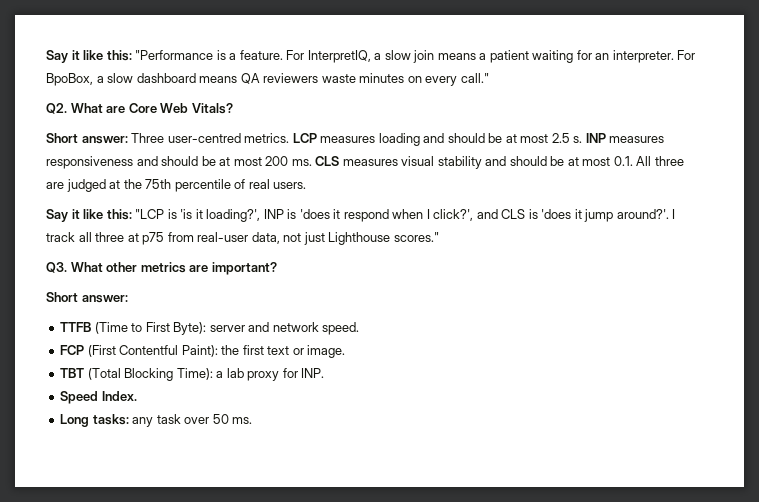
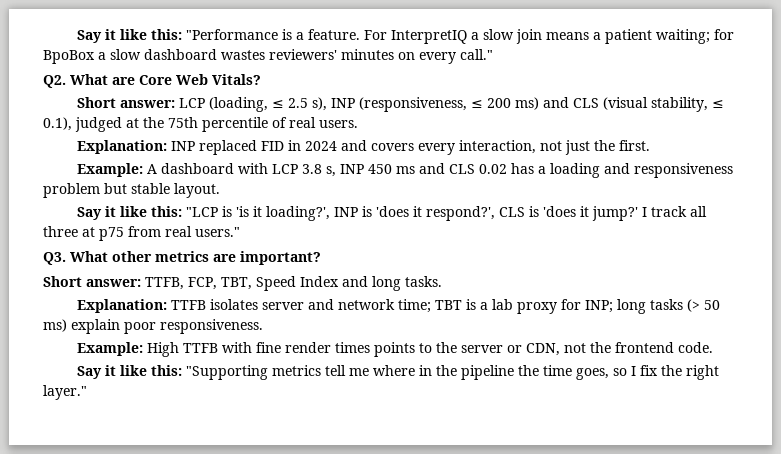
[307,50,371,63] InterpretIQ, -> [390,30,467,44] InterpretIQ
[532,50,696,63] [46,73,356,86] waiting for an interpreter. For BpoBox, a slow dashboard means QA reviewers waste -> [655,29,734,44] [43,49,337,64] waiting; for BpoBox a slow dashboard wastes reviewers'
[131,133,665,146] [46,156,684,169] [46,182,64,189] Three user-centred metrics. LCP measures loading and should be at most 2.5 s. INP measures responsiveness and should be at most 200 ms. CLS measures visual stability and should be at most 0.1. All three are -> [178,97,724,112] [43,117,72,131] LCP (loading, ≤ 2.5 s), INP (responsiveness, ≤ 200 ms) and CLS (visual stability, ≤ 0.1),
(307, 185) none -> [76,140,650,155] [76,163,733,178] [43,183,220,198] // Explanation: INP replaced FID in 2024 and covers every interaction, not just the first. // Example: A dashboard with LCP 3.8 s, INP 450 ms and CLS 0.02 has a loading and responsiveness problem but stable layout.
[343,209,498,222] respond when I click?', and -> [425,206,495,221] respond?',
[584,209,669,222] jump around?'. -> [591,206,638,221] jump?'
[197,232,439,245] real-user data, not just Lighthouse scores." -> [165,226,240,237] real users."
[60,322,360,335] [60,345,346,358] [60,368,325,381] [60,391,137,404] [60,414,253,427] // TTFB (Time to First Byte): server and network speed. // FCP (First Contentful Paint): the first text or image. // TBT (Total Blocking Time): a lab proxy for INP. // Speed Index. // Long tasks: any task over 50 ms. -> [145,276,442,291] [76,299,720,314] [43,319,263,334] [76,342,713,357] [76,365,719,380] [43,385,87,400] TTFB, FCP, TBT, Speed Index and long tasks. // Explanation: TTFB isolates server and network time; TBT is a lab proxy for INP; long tasks (> 50 ms) explain poor responsiveness. // Example: High TTFB with fine render times points to the server or CDN, not the frontend code. // Say it like this: "Supporting metrics tell me where in the pipeline the time goes, so I fix the right layer."

